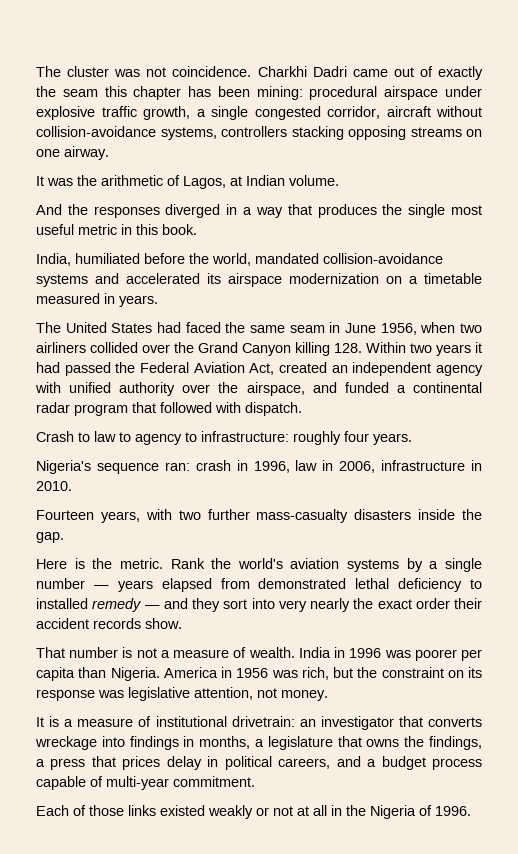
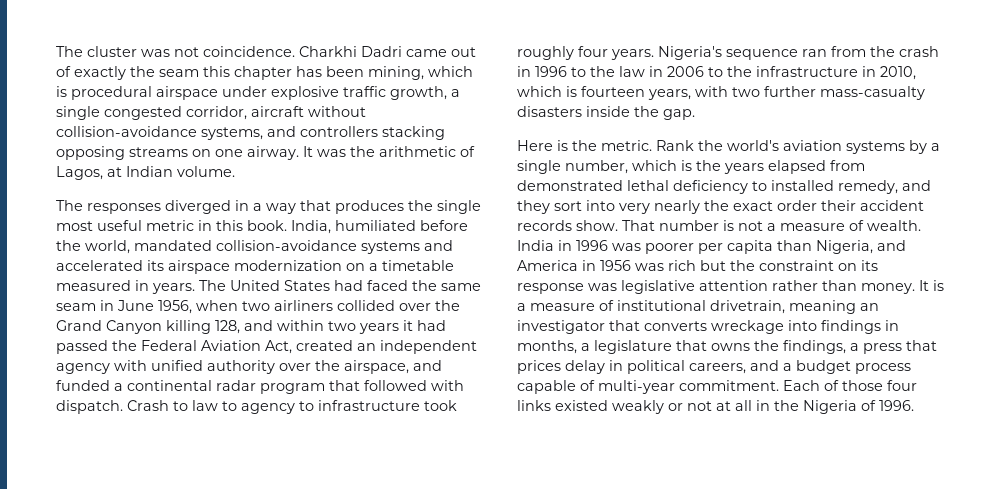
[256,86,303,100] mining: -> [368,66,473,80] [56,86,67,97] mining, which is
(217, 133) none -> [267,126,296,137] and
(109, 153) // -> (299, 153) none
[36,204,88,215] And the -> [56,200,83,211] The
(197, 229) // -> (287, 225) none
(158, 301) // -> (195, 288) none
[334,342,406,353] 128. Within -> [215,320,324,334] 128, and within
(302, 409) // -> (123, 407) none
[201,431,289,442] infrastructure: -> [318,400,457,411] infrastructure took
(412, 439) // -> (654, 54) none
[164,460,482,473] [36,481,72,491] [36,510,94,520] ran: crash in 1996, law in 2006, infrastructure in 2010. // Fourteen -> [802,46,939,57] [517,66,916,80] [517,86,645,97] ran from the crash in 1996 to the law in 2006 to the infrastructure in 2010, which is fourteen
[36,578,109,589] number — -> [565,160,721,174] number, which is the
[92,598,160,612] remedy — -> [838,180,898,194] remedy,
(182, 623) // -> (618, 225) none
[110,667,160,681] Nigeria. -> [816,240,906,254] Nigeria, and
[301,667,329,680] rich, -> [668,260,696,271] rich
[194,687,277,700] attention, not -> [699,280,857,291] attention rather than
(328, 695) // -> (915, 288) none
[231,716,295,727] drivetrain: -> [710,300,856,314] drivetrain, meaning
(255, 781) // -> (779, 385) none
(124, 810) none -> [887,380,917,391] four

